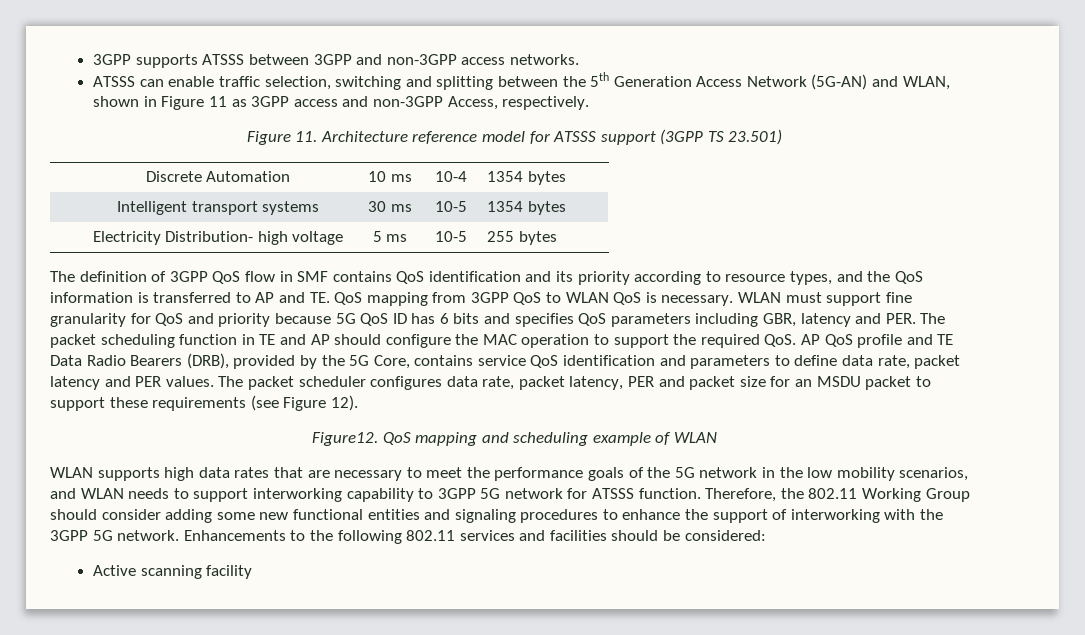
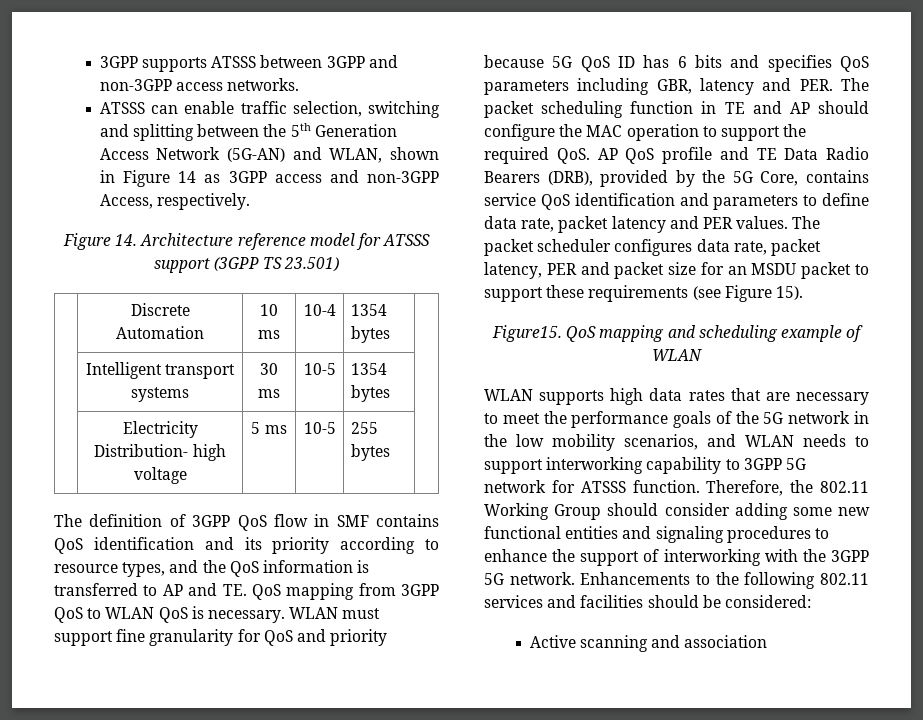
[209,96,228,107] 11 -> [178,171,197,183] 14
[295,131,318,142] 11. -> [115,234,138,246] 14.
[330,395,358,411] [311,432,378,446] 12). // Figure12. -> [775,286,803,300] [491,325,562,342] 15). // Figure15.
[206,565,253,579] facility -> [651,635,768,648] and association

